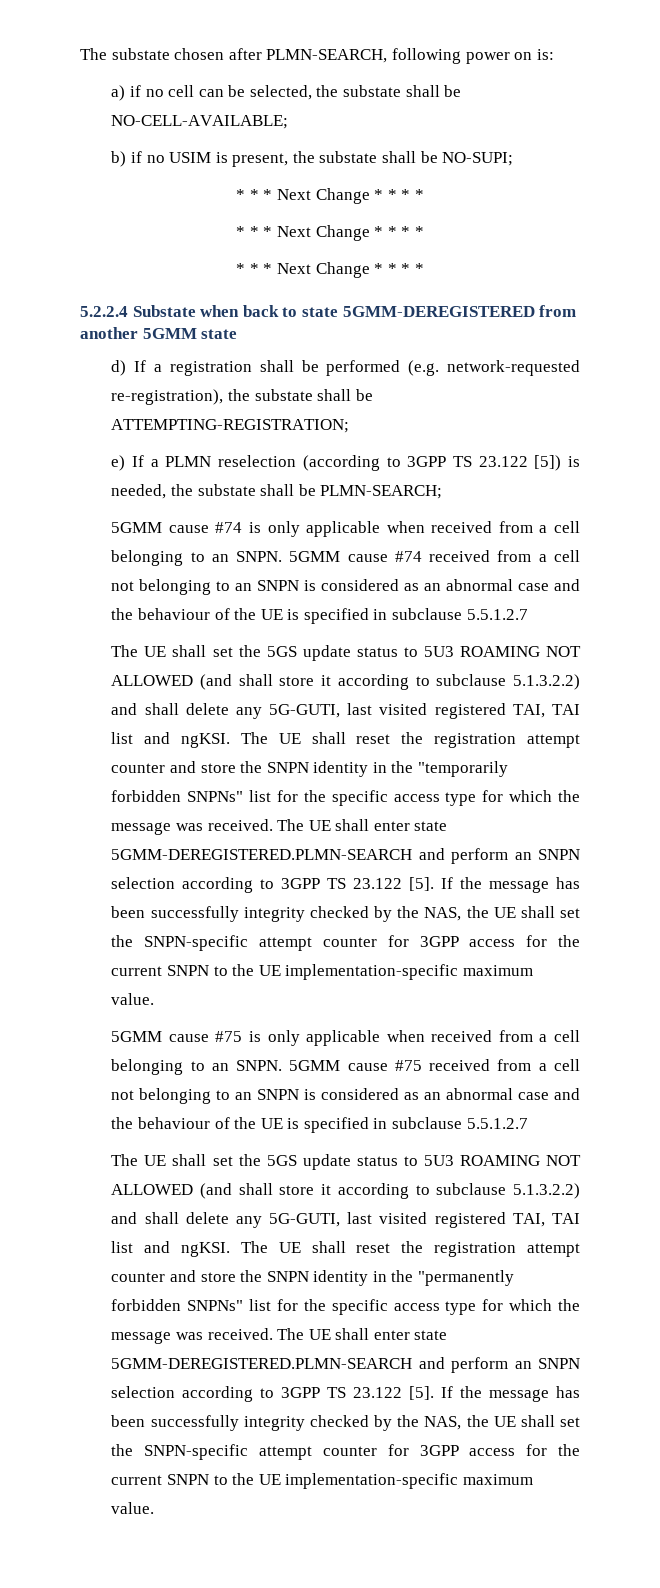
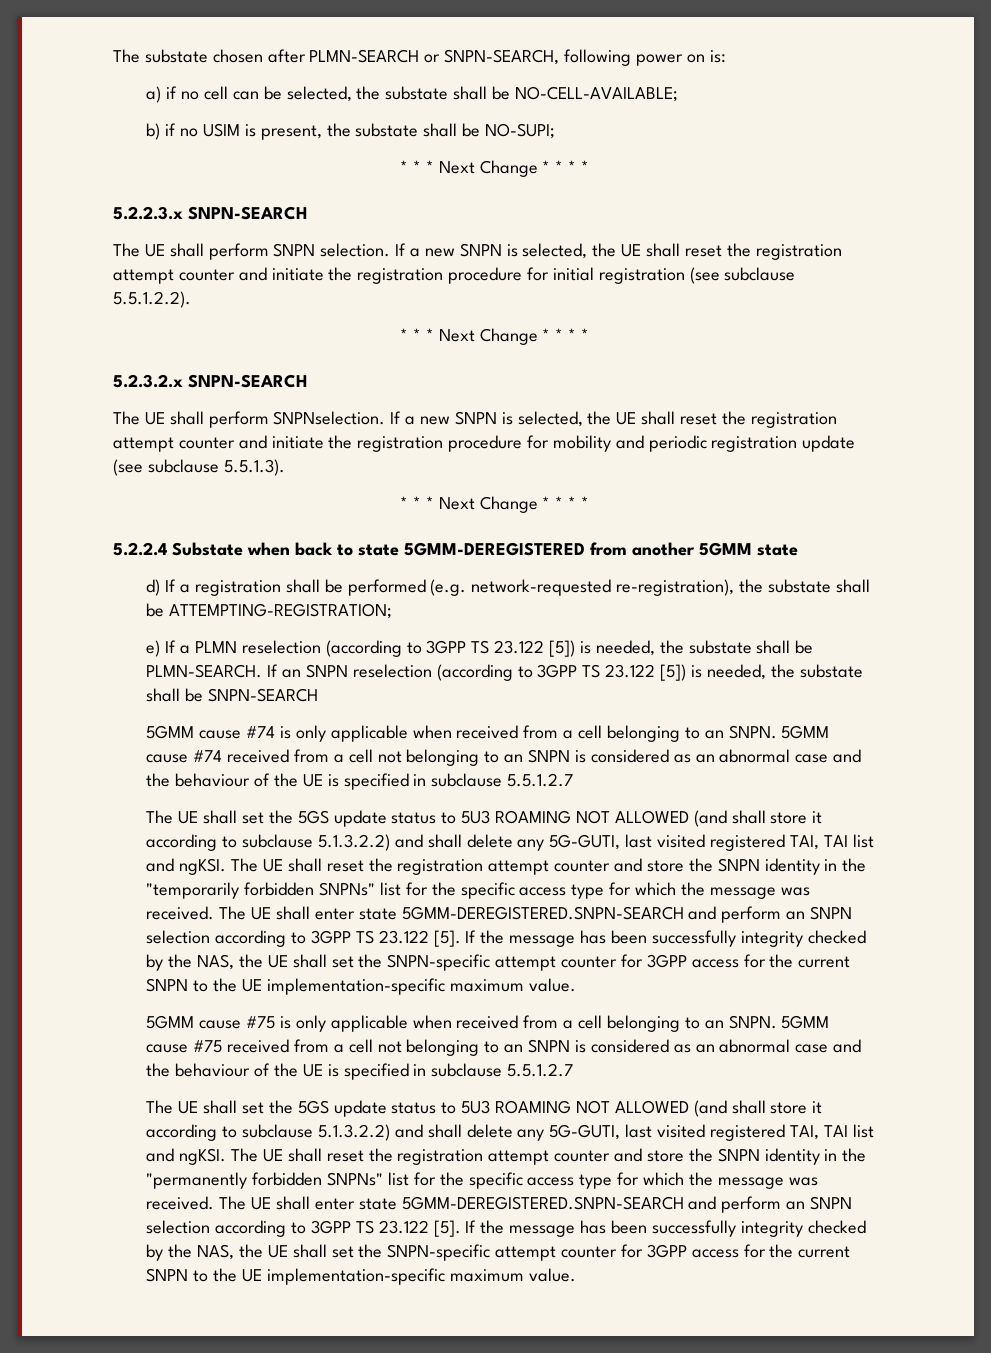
[266,49,388,63] PLMN-SEARCH, -> [309,49,560,65] PLMN-SEARCH or SNPN-SEARCH,
[236,225,424,241] // * * * Next Change * * * * -> [113,206,307,220] [113,243,842,260] [113,267,796,284] [113,291,191,308] [400,328,589,345] [113,374,307,388] [113,411,837,428] [113,435,856,452] [113,459,285,476] // 5.2.2.3.x SNPN-SEARCH // The UE shall perform SNPN selection. If a new SNPN is selected, the UE shall reset the registration attempt counter and initiate the registration procedure for initial registration (see subclause 5.5.1.2.2). // * * * Next Change * * * * // 5.2.3.2.x SNPN-SEARCH // The UE shall perform SNPNselection. If a new SNPN is selected, the UE shall reset the registration attempt counter and initiate the registration procedure for mobility and periodic registration update (see subclause 5.5.1.3).
[320,485,443,499] PLMN-SEARCH; -> [146,664,863,681] [146,688,319,702] PLMN-SEARCH. If an SNPN reselection (according to 3GPP TS 23.122 [5]) is needed, the substate shall be SNPN-SEARCH
[111,849,413,860] 5GMM-DEREGISTERED.PLMN-SEARCH -> [401,906,684,920] 5GMM-DEREGISTERED.SNPN-SEARCH
[111,1358,413,1369] 5GMM-DEREGISTERED.PLMN-SEARCH -> [401,1196,684,1210] 5GMM-DEREGISTERED.SNPN-SEARCH

